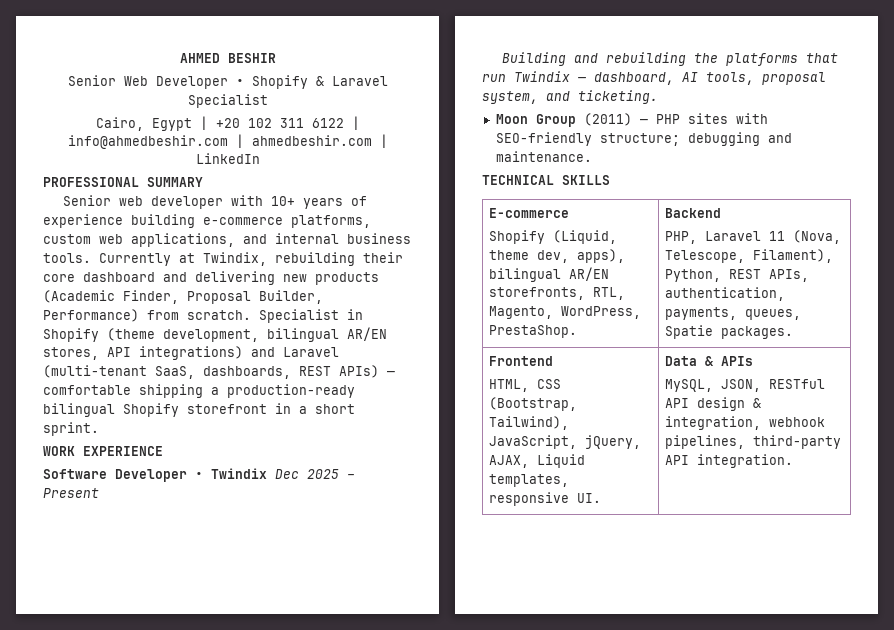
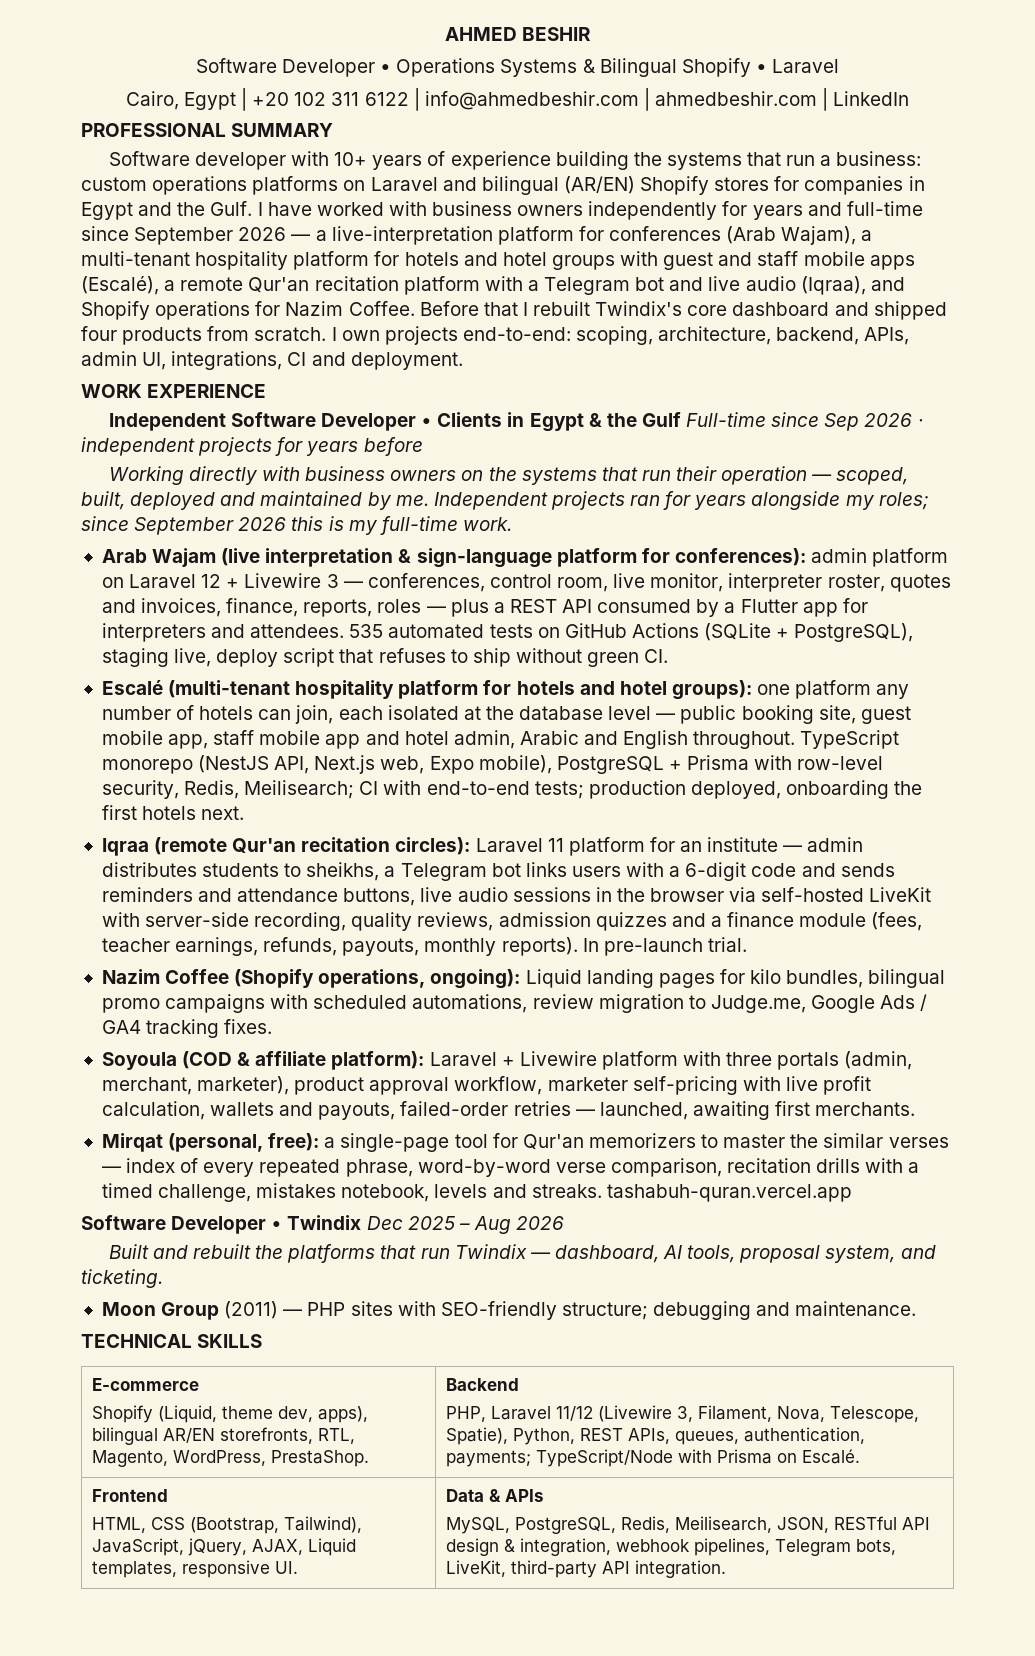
[67,75,388,89] [187,94,268,108] Senior Web Developer • Shopify & Laravel Specialist -> [195,58,840,77] Software Developer • Operations Systems & Bilingual Shopify • Laravel
[62,195,143,206] Senior web -> [108,151,190,166] Software
[203,215,371,228] [43,233,411,247] [43,252,403,266] [43,271,379,285] [43,290,323,304] [43,309,363,323] [43,327,387,342] [43,346,339,360] [43,365,395,379] [43,384,355,398] [43,403,355,417] [43,422,99,436] [43,446,163,456] e-commerce platforms, custom web applications, and internal business tools. Currently at Twindix, rebuilding their core dashboard and delivering new products (Academic Finder, Proposal Builder, Performance) from scratch. Specialist in Shopify (theme development, bilingual AR/EN stores, API integrations) and Laravel (multi-tenant SaaS, dashboards, REST APIs) — comfortable shipping a production-ready bilingual Shopify storefront in a short sprint. // WORK EXPERIENCE -> [633,151,922,170] [81,176,925,195] [81,201,923,220] [81,226,873,245] [81,251,915,270] [81,276,905,295] [81,301,947,320] [81,326,910,345] [81,351,463,370] [81,384,267,398] [108,412,923,432] [81,437,423,456] [108,466,909,485] [81,491,929,510] [81,516,512,535] [101,548,949,568] [101,573,951,592] [101,598,868,617] [101,623,914,642] [101,648,669,667] [101,680,910,700] [101,705,911,724] [101,730,900,749] [101,755,884,774] [101,780,923,799] [101,805,245,820] [101,837,864,856] [101,862,895,881] [101,887,932,906] [101,912,923,931] [101,937,747,956] [101,969,946,989] [101,994,928,1013] [101,1019,273,1038] [101,1051,913,1070] [101,1076,872,1095] [101,1101,916,1120] [101,1133,949,1152] [101,1158,920,1177] [101,1183,852,1202] the systems that run a business: custom operations platforms on Laravel and bilingual (AR/EN) Shopify stores for companies in Egypt and the Gulf. I have worked with business owners independently for years and full-time since September 2026 — a live-interpretation platform for conferences (Arab Wajam), a multi-tenant hospitality platform for hotels and hotel groups with guest and staff mobile apps (Escalé), a remote Qur'an recitation platform with a Telegram bot and live audio (Iqraa), and Shopify operations for Nazim Coffee. Before that I rebuilt Twindix's core dashboard and shipped four products from scratch. I own projects end-to-end: scoping, architecture, backend, APIs, admin UI, integrations, CI and deployment. // WORK EXPERIENCE // Independent Software Developer • Clients in Egypt & the Gulf Full-time since Sep 2026 · independent projects for years before // Working directly with business owners on the systems that run their operation — scoped, built, deployed and maintained by me. Independent projects ran for years alongside my roles; since September 2026 this is my full-time work. // Arab Wajam (live interpretation & sign-language platform for conferences): admin platform on Laravel 12 + Livewire 3 — conferences, control room, live monitor, interpreter roster, quotes and invoices, finance, reports, roles — plus a REST API consumed by a Flutter app for interpreters and attendees. 535 automated tests on GitHub Actions (SQLite + PostgreSQL), staging live, deploy script that refuses to ship without green CI. // Escalé (multi-tenant hospitality platform for hotels and hotel groups): one platform any number of hotels can join, each isolated at the database level — public booking site, guest mobile app, staff mobile app and hotel admin, Arabic and English throughout. TypeScript monorepo (NestJS API, Next.js web, Expo mobile), PostgreSQL + Prisma with row-level security, Redis, Meilisearch; CI with end-to-end tests; production deployed, onboarding the first hotels next. // Iqraa (remote Qur'an recitation circles): Laravel 11 platform for an institute — admin distributes students to sheikhs, a Telegram bot links users with a 6-digit code and sends reminders and attendance buttons, live audio sessions in the browser via self-hosted LiveKit with server-side recording, quality reviews, admission quizzes and a finance module (fees, teacher earnings, refunds, payouts, monthly reports). In pre-launch trial. // Nazim Coffee (Shopify operations, ongoing): Liquid landing pages for kilo bundles, bilingual promo campaigns with scheduled automations, review migration to Judge.me, Google Ads / GA4 tracking fixes. // Soyoula (COD & affiliate platform): Laravel + Livewire platform with three portals (admin, merchant, marketer), product approval workflow, marketer self-pricing with live profit calculation, wallets and payouts, failed-order retries — launched, awaiting first merchants. // Mirqat (personal, free): a single-page tool for Qur'an memorizers to master the similar verses — index of every repeated phrase, word-by-word verse comparison, recitation drills with a timed challenge, mistakes notebook, levels and streaks. tashabuh-quran.vercel.app
[43,488,99,498] [501,52,686,66] Present // Building and rebuilding -> [473,1216,565,1234] [108,1244,251,1259] Aug 2026 // Built and rebuilt
[769,230,842,244] [665,249,834,263] [665,269,810,282] [665,287,786,301] [665,307,802,320] [665,325,794,339] 11 (Nova, Telescope, Filament), Python, REST APIs, authentication, payments, queues, Spatie packages. -> [555,1405,919,1423] [445,1427,865,1445] [445,1449,860,1467] 11/12 (Livewire 3, Filament, Nova, Telescope, Spatie), Python, REST APIs, queues, authentication, payments; TypeScript/Node with Prisma on Escalé.
(714, 385) none -> [514,1516,772,1534] PostgreSQL, Redis, Meilisearch,
(746, 442) none -> [774,1539,896,1556] [445,1560,506,1577] Telegram bots, LiveKit,

